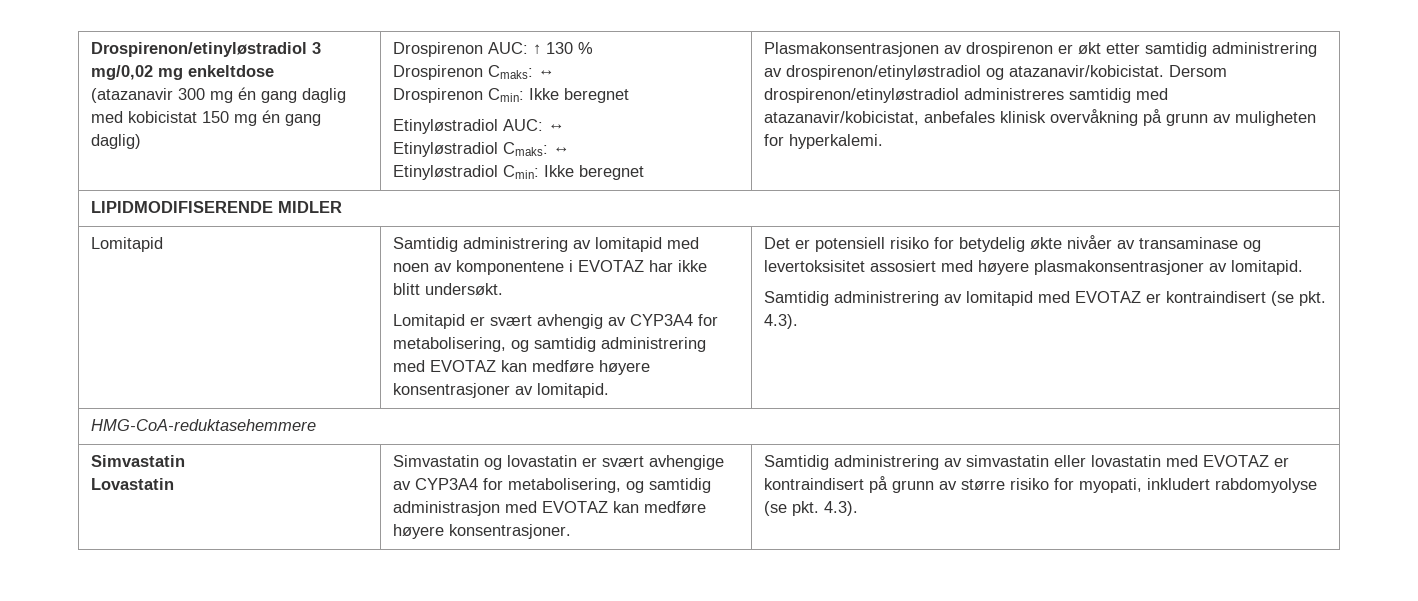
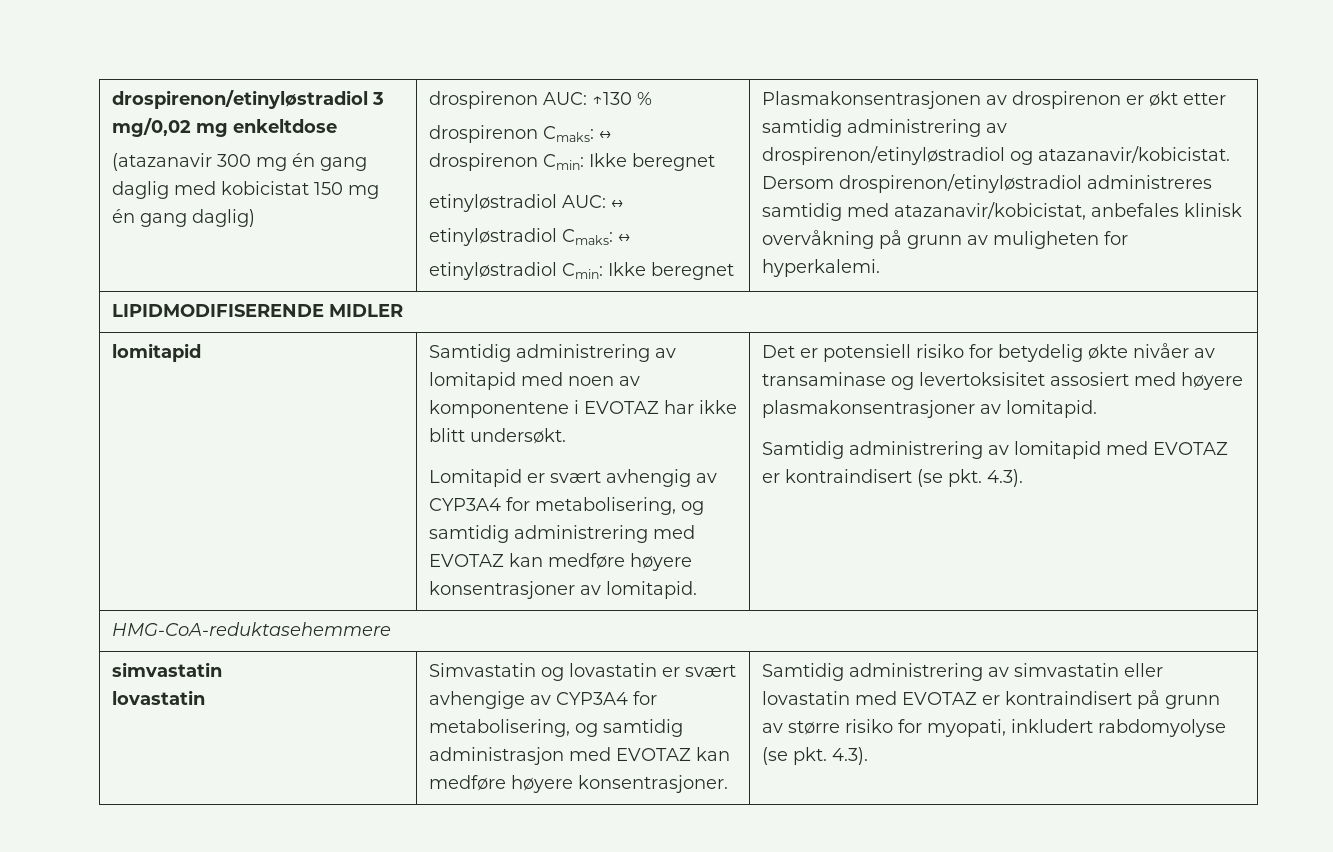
[91,42,308,57] Drospirenon/etinyløstradiol -> [111,90,368,109] drospirenon/etinyløstradiol
[393,42,574,57] Drospirenon AUC: ↑ 130 -> [428,91,632,109] drospirenon AUC: ↑130
[393,65,556,80] [393,88,484,103] Drospirenon Cmaks: ↔ // Drospirenon -> [428,125,611,143] [428,153,538,171] drospirenon Cmaks: ↔ // drospirenon
[393,119,499,134] Etinyløstradiol -> [428,194,557,212] etinyløstradiol
[393,142,571,157] [393,165,499,180] Etinyløstradiol Cmaks: ↔ // Etinyløstradiol -> [428,228,630,246] [428,262,557,280] etinyløstradiol Cmaks: ↔ // etinyløstradiol
[91,237,164,252] Lomitapid -> [111,343,201,362] lomitapid
[91,455,186,467] [91,478,175,490] Simvastatin // Lovastatin -> [111,662,222,677] [111,690,205,705] simvastatin // lovastatin

